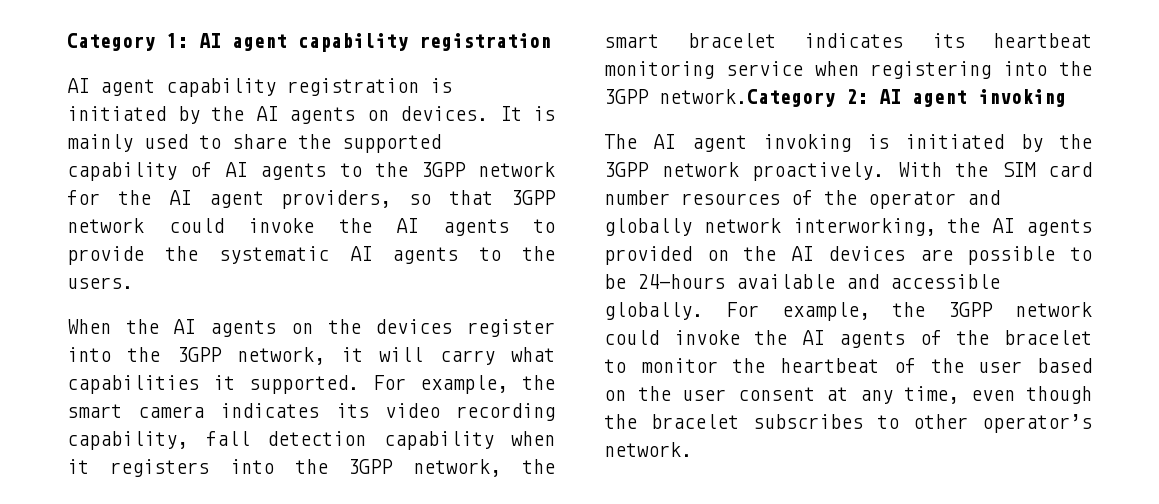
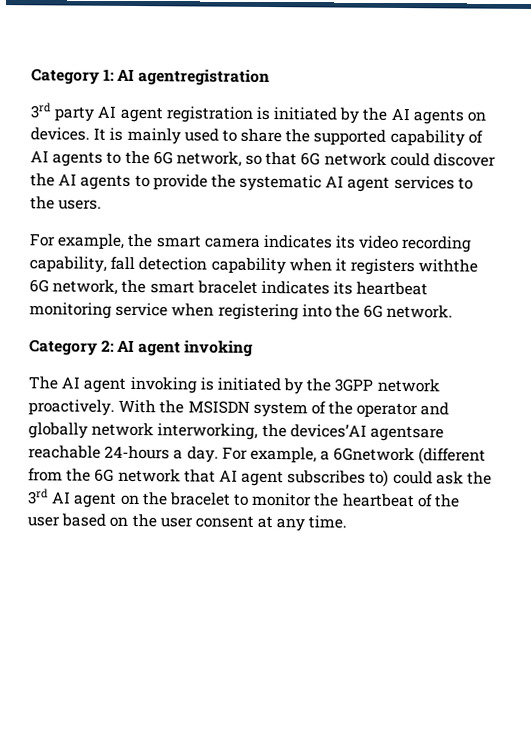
[232,33,551,52] [67,78,276,97] agent capability registration // AI agent capability -> [137,69,270,87] [30,102,163,123] agentregistration // 3rd party AI agent
[420,162,556,177] [67,190,392,209] 3GPP network for the AI agent providers, -> [152,151,242,167] 6G network,
[510,190,556,205] [67,218,314,233] 3GPP network could invoke -> [300,152,497,167] 6G network could discover
[392,247,459,264] agents -> [347,175,455,192] agent services
[67,319,555,337] [67,347,555,365] [67,375,359,394] When the AI agents on the devices register into the 3GPP network, it will carry what capabilities it supported. -> (103, 204) none
[229,459,394,474] into the 3GPP -> [418,259,479,273] [29,279,49,293] withthe 6G
[604,89,835,107] 3GPP network.Category -> [363,304,454,319] [29,339,98,356] 6G network. // Category
[1001,162,1092,177] [604,190,780,205] SIM card number resources -> [187,400,308,418] MSISDN system
[992,218,1092,236] [604,246,1092,265] [604,274,1000,289] [604,302,1092,321] [604,330,942,348] AI agents provided on the AI devices are possible to be 24-hours available and accessible globally. For example, the 3GPP network could invoke the AI agents of -> [289,424,444,442] [28,445,487,465] [28,468,493,487] [28,488,140,508] devices’AI agentsare reachable 24-hours a day. For example, a 6Gnetwork (different from the 6G network that AI agent subscribes to) could ask the 3rd AI agent on
[904,386,1092,404] [604,414,1092,433] [604,442,692,457] time, even though the bracelet subscribes to other operator’s network. -> [308,515,348,529] time.

